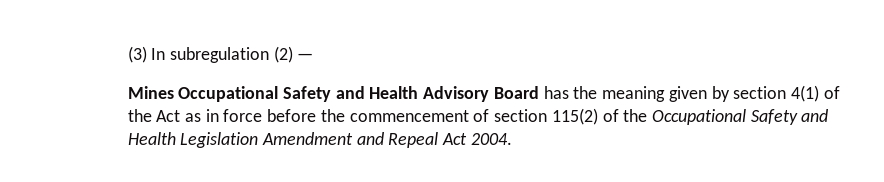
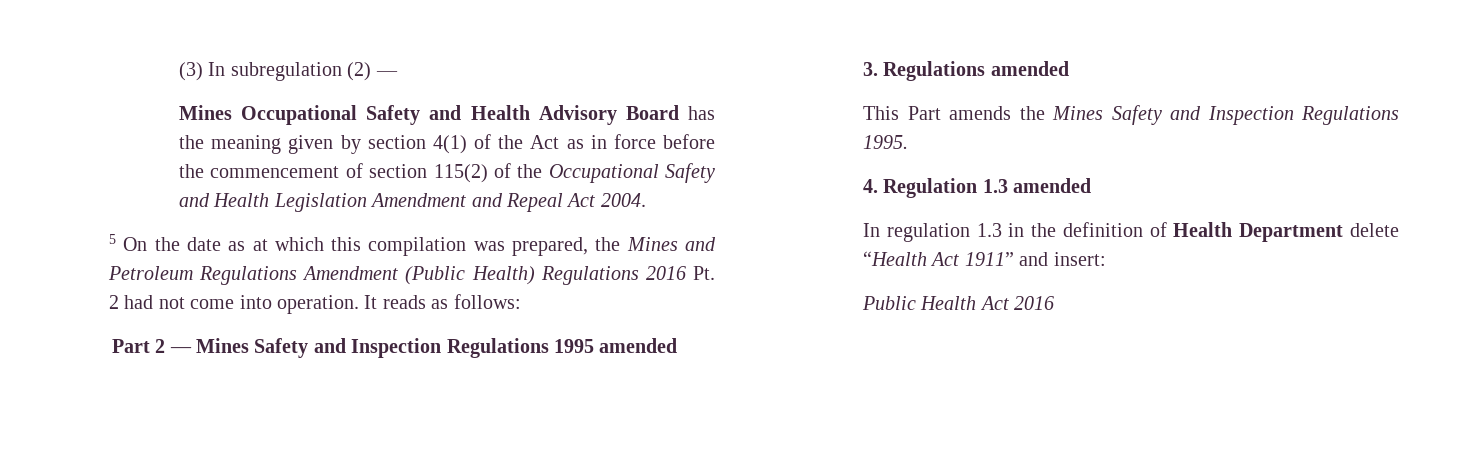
(512, 139) none -> [109,234,717,256] [108,266,715,285] [109,294,521,314] [111,338,678,358] [863,61,1069,81] [863,105,1399,125] [863,135,909,149] [863,178,1092,198] [863,222,1400,242] [863,251,1106,266] [862,296,1055,310] // 5 On the date as at which this compilation was prepared, the Mines and Petroleum Regulations Amendment (Public Health) Regulations 2016 Pt. 2 had not come into operation. It reads as follows: // Part 2 — Mines Safety and Inspection Regulations 1995 amended // 3. Regulations amended // This Part amends the Mines Safety and Inspection Regulations 1995. // 4. Regulation 1.3 amended // In regulation 1.3 in the definition of Health Department delete “Health Act 1911” and insert: // Public Health Act 2016

